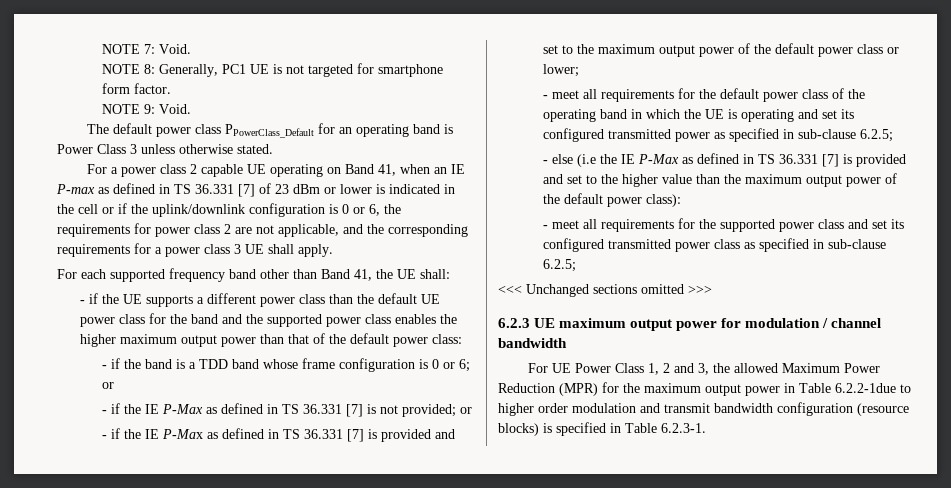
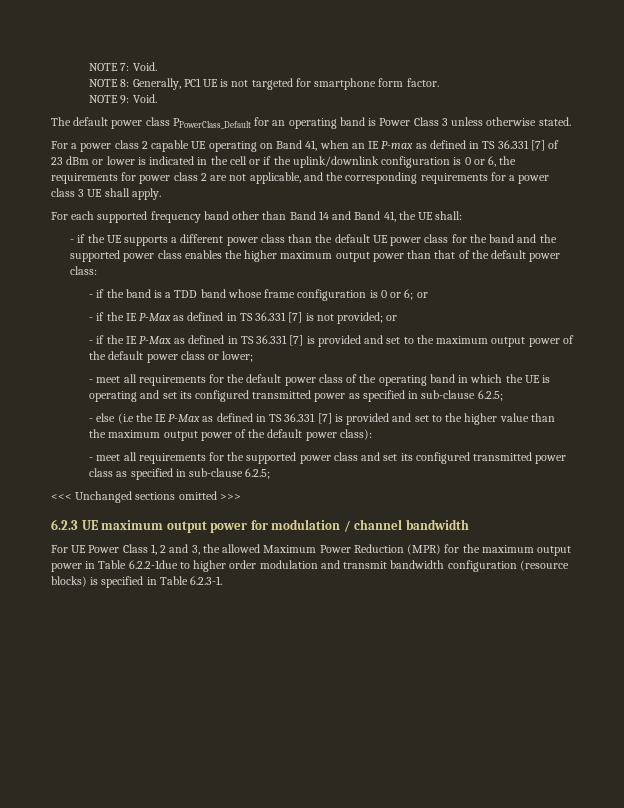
(350, 274) none -> [318,211,381,220] 14 and Band

